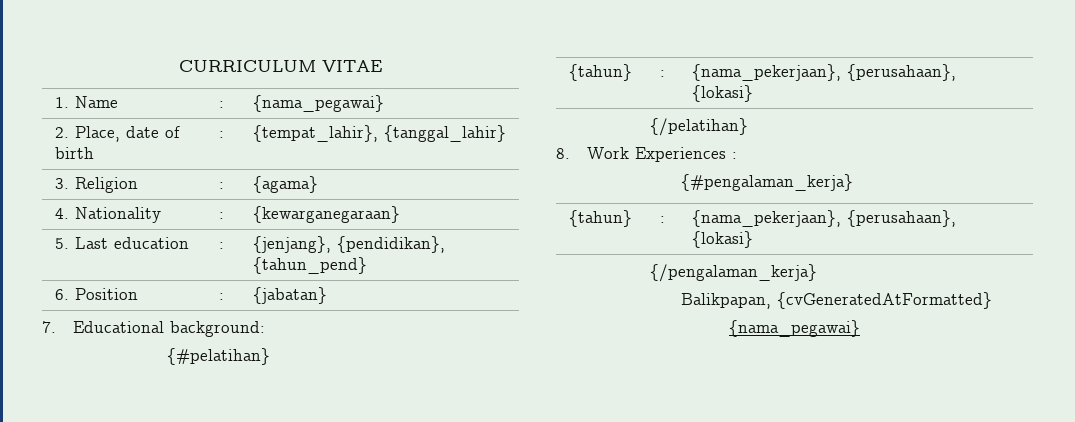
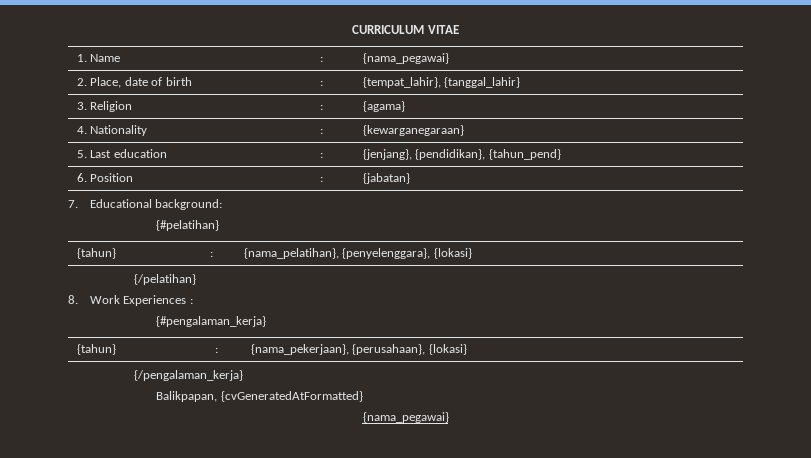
[691,64,956,81] {nama_pekerjaan}, {perusahaan}, -> [244,248,431,259] {nama_pelatihan}, {penyelenggara},

